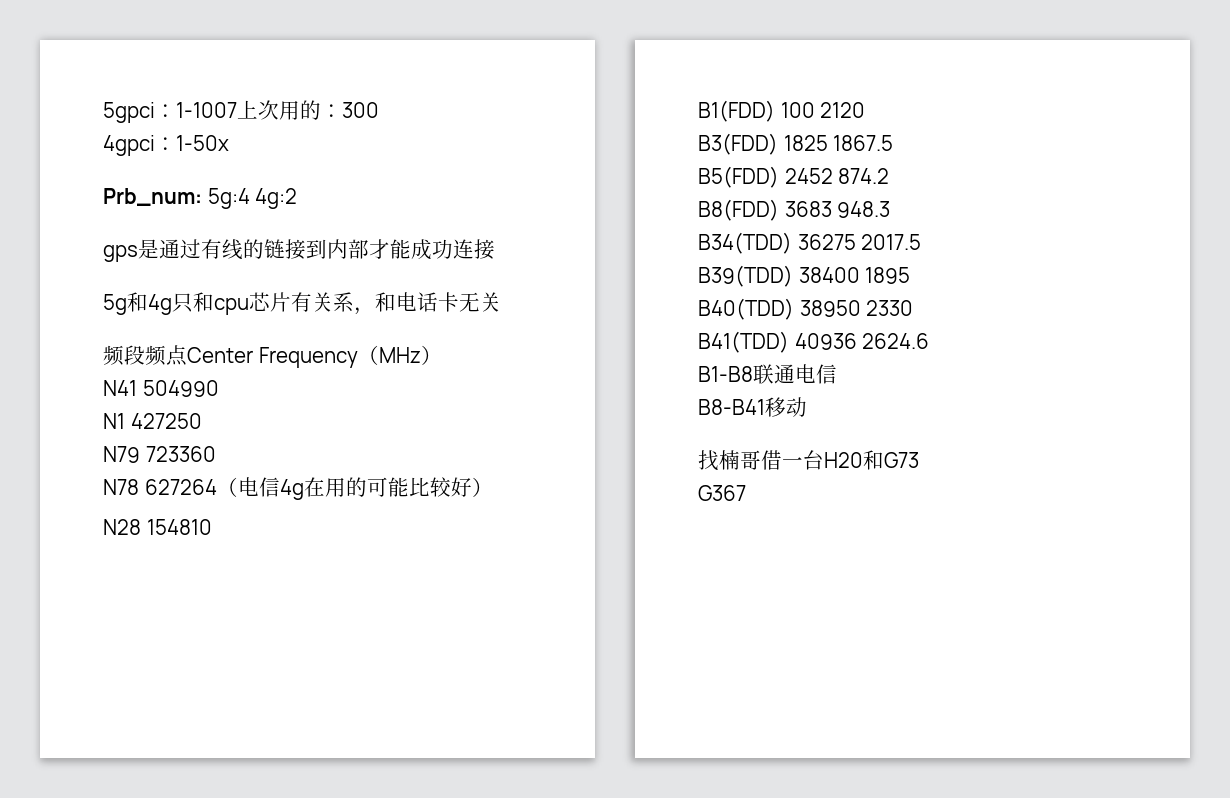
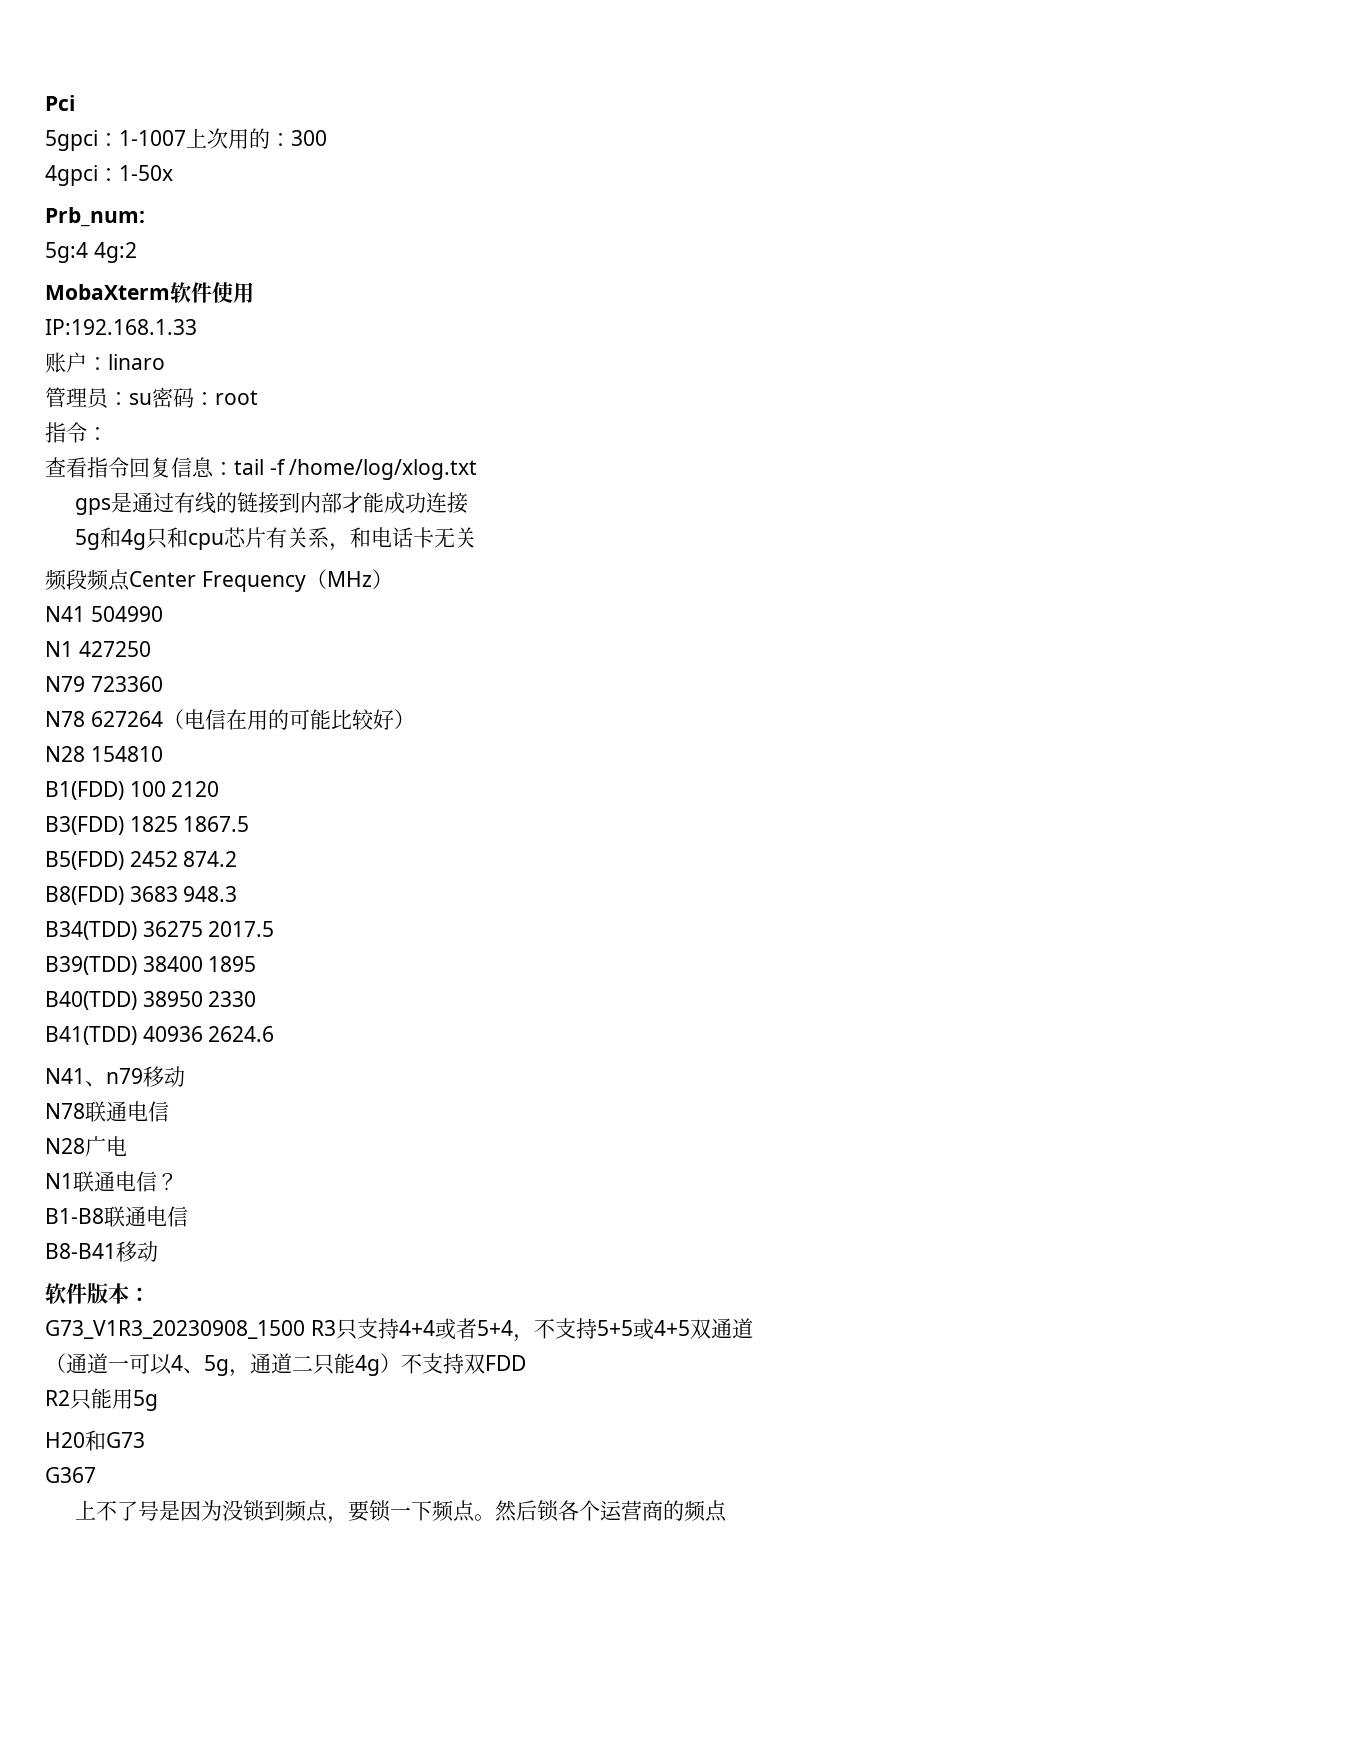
(103, 112) none -> [45,95,75,111] Pci //
(202, 197) none -> (145, 217) //
(298, 198) none -> [45,282,254,303] [45,319,197,335] [45,352,165,373] [45,387,258,409] [45,422,108,443] [45,457,478,480] // MobaXterm软件使用 // IP:192.168.1.33 // 账户：linaro // 管理员：su密码：root // 指令： // 查看指令回复信息：tail -f /home/log/xlog.txt
[279,479,304,500] 4g -> (226, 719) none
(930, 341) none -> [45,1066,185,1087] [45,1101,169,1122] [45,1136,127,1157] [45,1171,178,1192] // N41、n79移动 // N78联通电信 // N28广电 // N1联通电信？
[698,450,919,471] [698,485,746,501] 找楠哥借一台H20和G73 // G367 -> [45,1283,150,1304] [45,1318,753,1342] [45,1353,526,1377] [45,1388,158,1411] [45,1430,145,1451] [45,1467,96,1483] [75,1500,728,1524] 软件版本： // G73_V1R3_20230908_1500 R3只支持4+4或者5+4，不支持5+5或4+5双通道 // （通道一可以4、5g，通道二只能4g）不支持双FDD // R2只能用5g // H20和G73 // G367 // 上不了号是因为没锁到频点，要锁一下频点。然后锁各个运营商的频点

